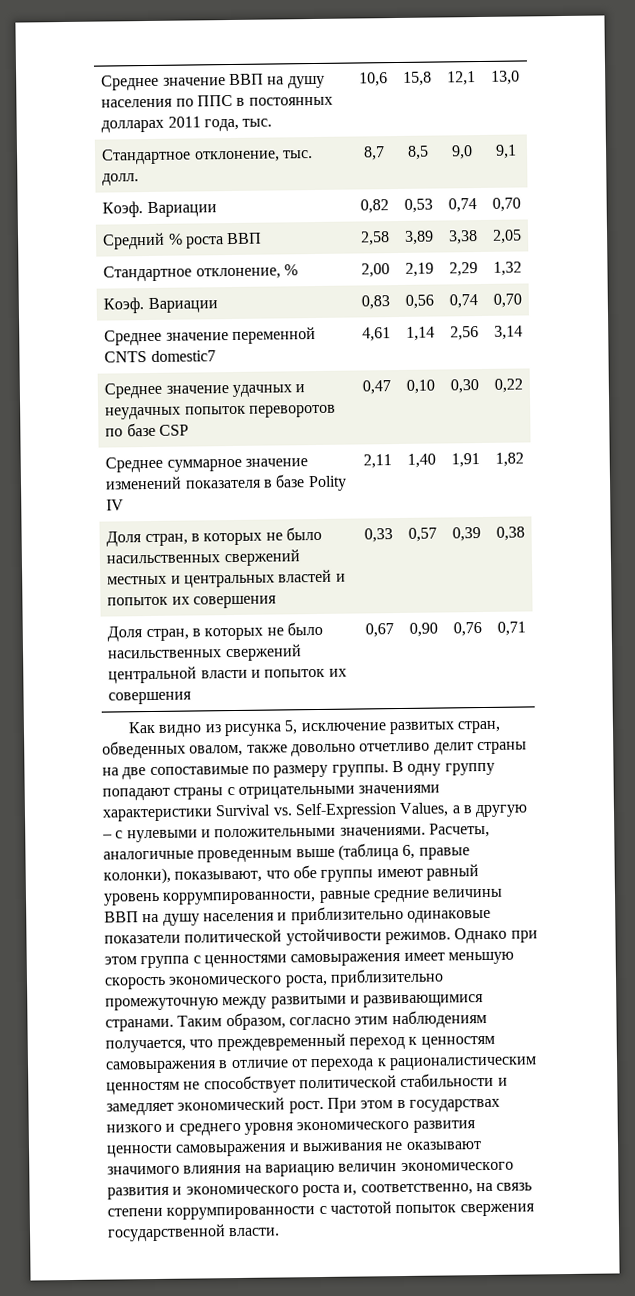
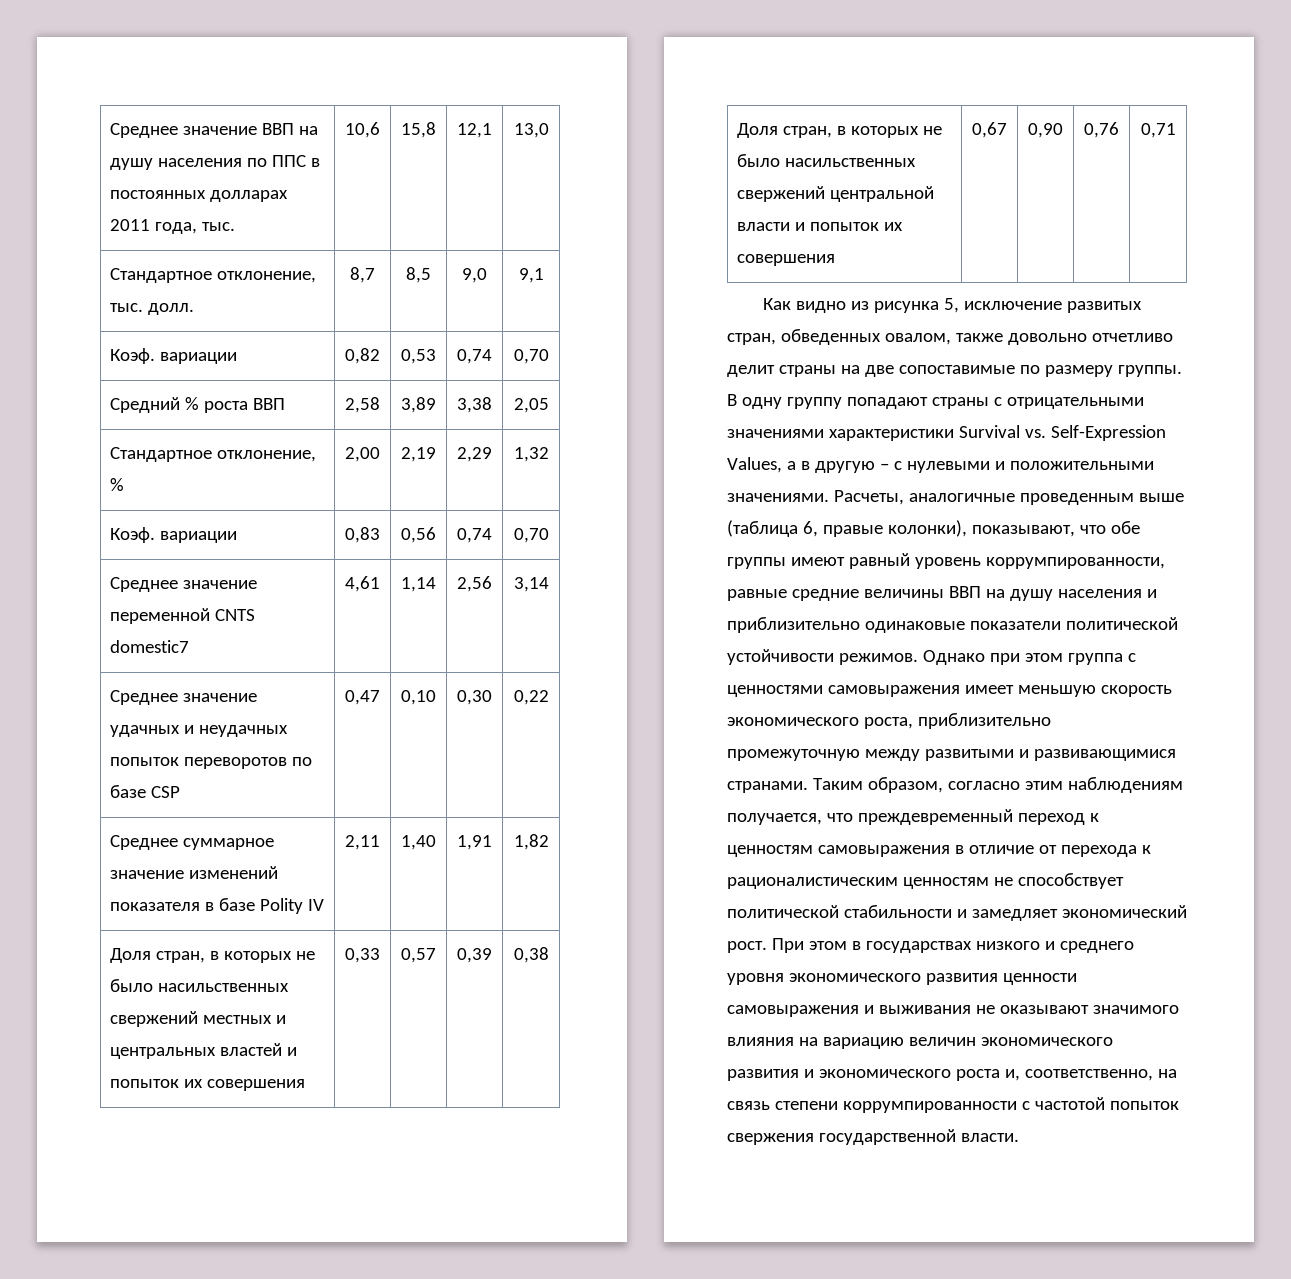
[146,201,217,218] Вариации -> [160,352,238,364] вариации
[147,297,218,314] Вариации -> [160,531,238,543] вариации

